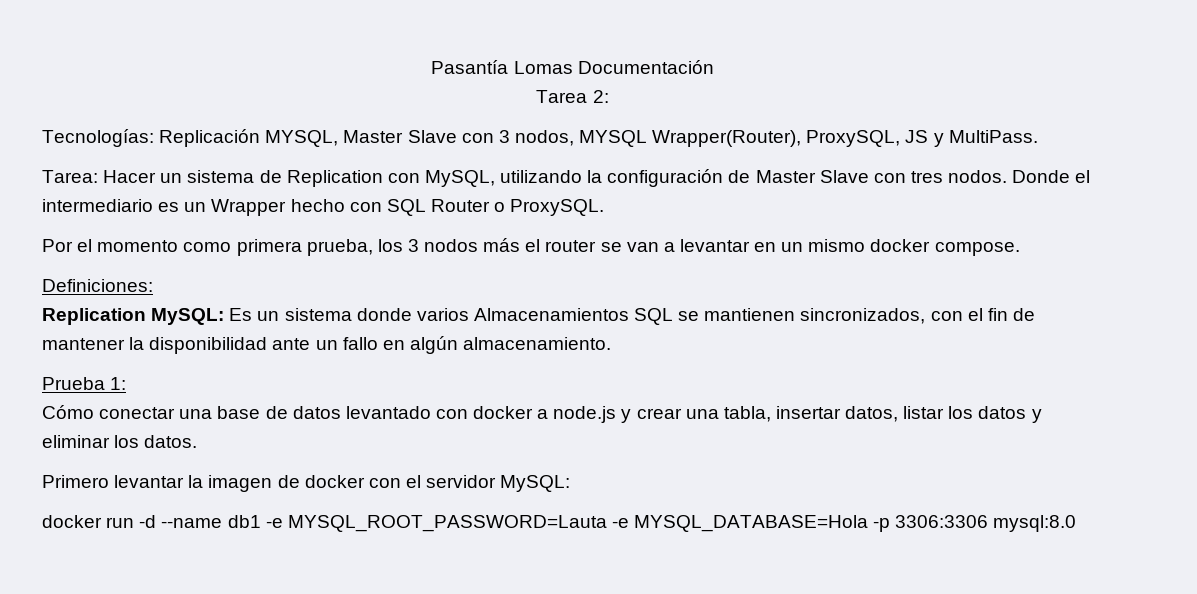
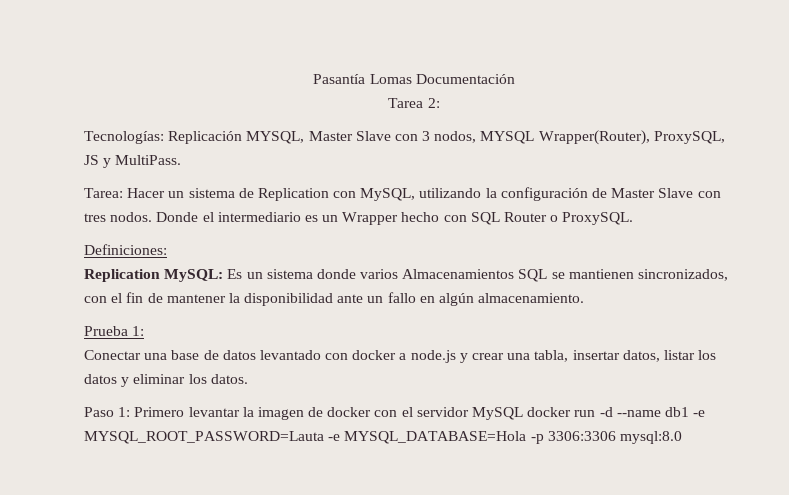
[42,238,1020,256] // Por el momento como primera prueba, los 3 nodos más el router se van a levantar en un mismo docker compose. -> (634, 218) none
[42,405,176,419] Cómo conectar -> [84,350,141,360] Conectar
(198, 441) none -> [84,407,131,417] Paso 1:
[500,475,571,492] MySQL: // -> [472,407,524,420] MySQL

